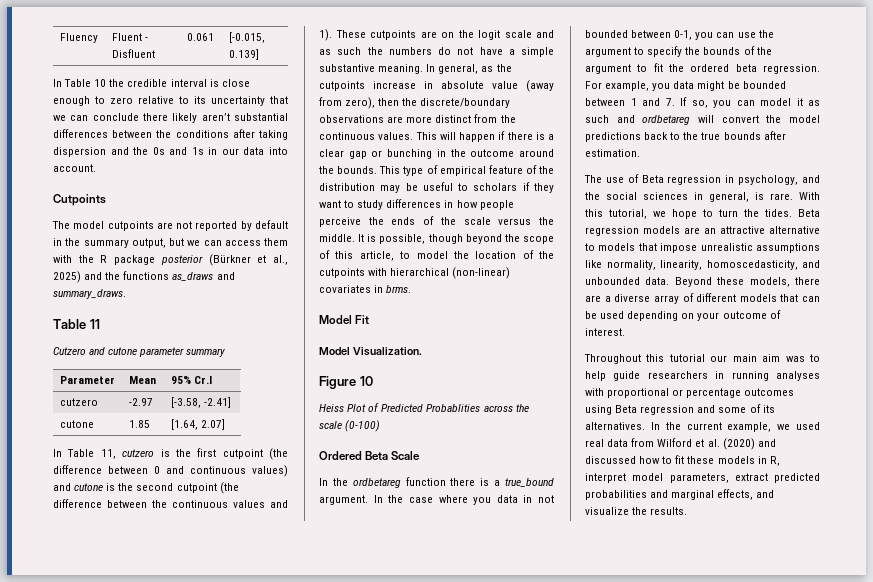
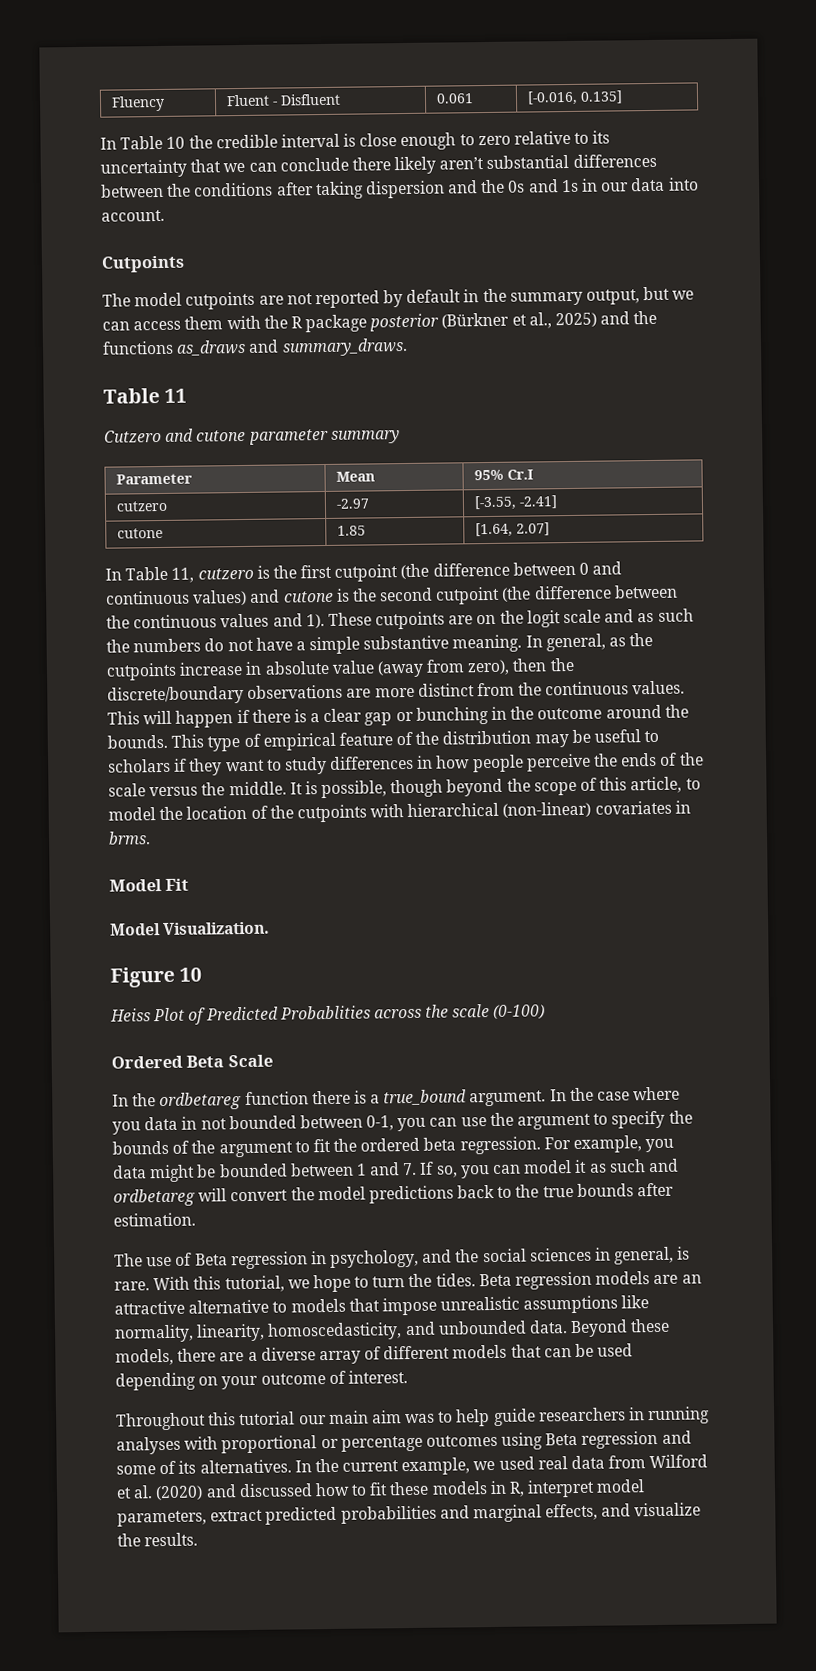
[228,32,265,43] [228,49,259,60] [-0.015, 0.139] -> [526,90,623,106] [-0.016, 0.135]
[170,397,201,408] [-3.58, -> [473,495,517,511] [-3.55,

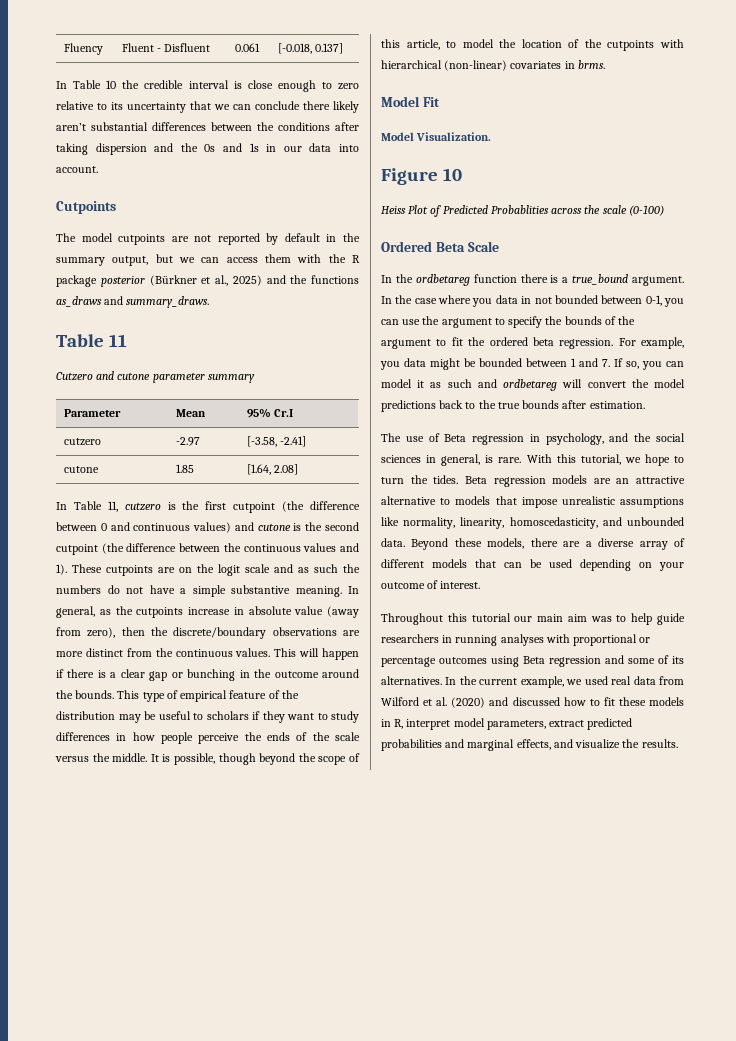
[526,90,623,106] [-0.016, 0.135] -> [278,43,344,54] [-0.018, 0.137]
[473,495,517,511] [-3.55, -> [247,436,278,447] [-3.58,
[515,522,550,536] 2.07] -> [274,464,299,475] 2.08]

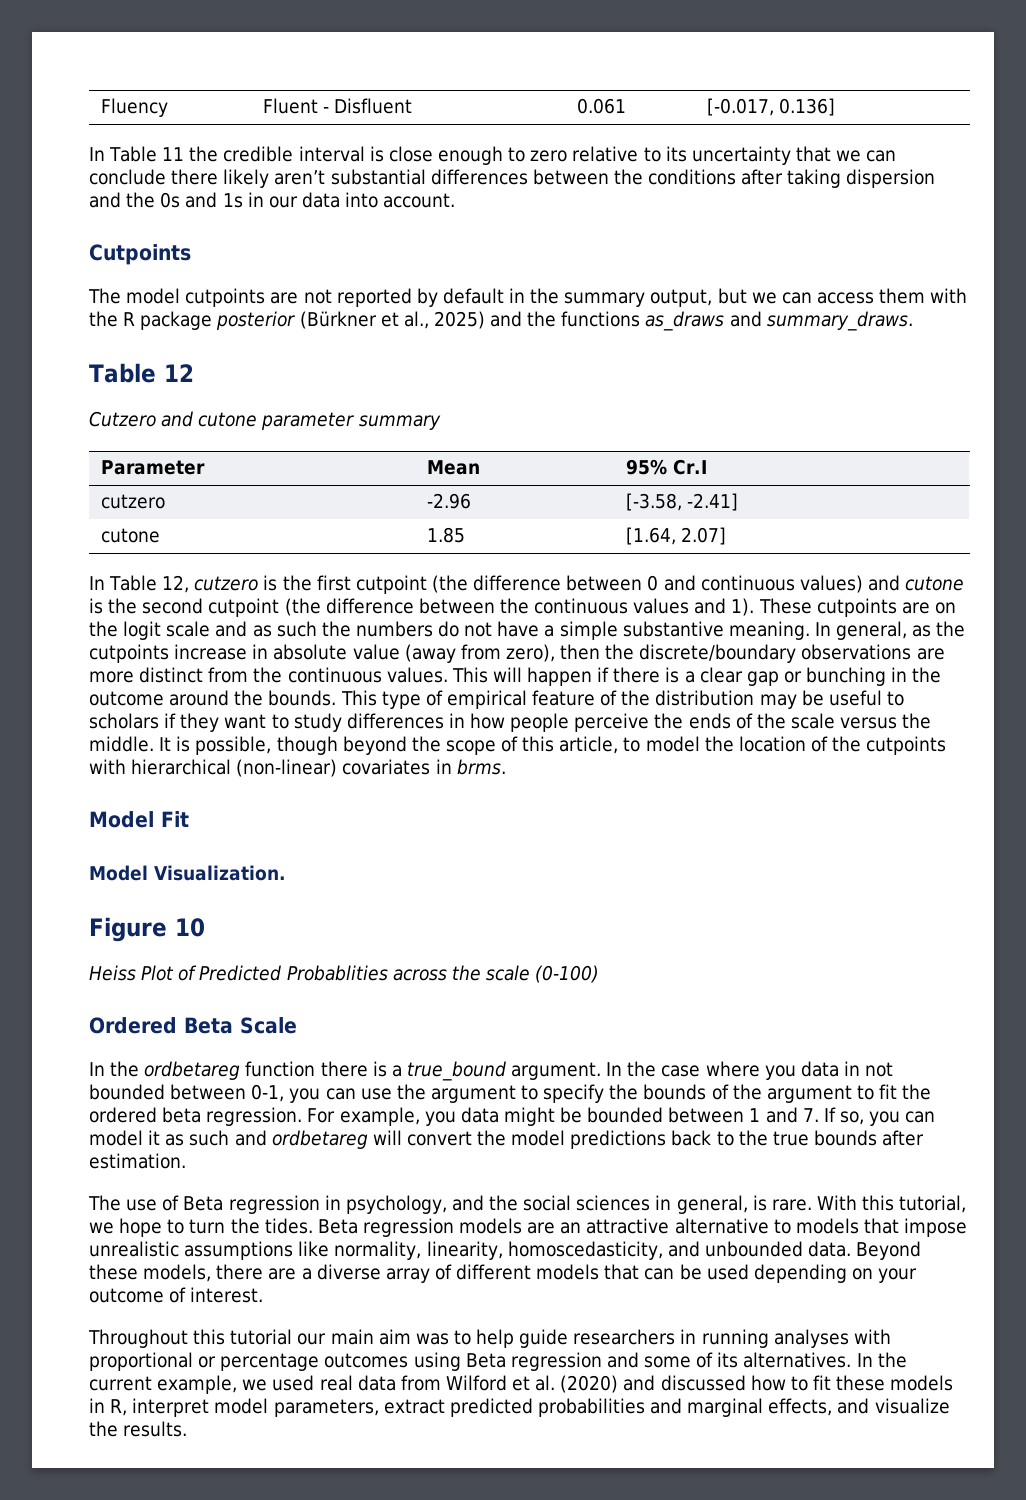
[278,43,344,54] [56,80,117,89] [-0.018, 0.137] // In Table 10 -> [706,98,835,116] [89,146,185,162] [-0.017, 0.136] // In Table 11
[108,334,127,347] 11 -> [163,364,194,382] 12
[176,437,201,446] -2.97 -> [426,493,471,509] -2.96
[274,464,299,475] [56,501,118,512] 2.08] // In Table 11, -> [680,527,726,545] [89,575,190,593] 2.07] // In Table 12,

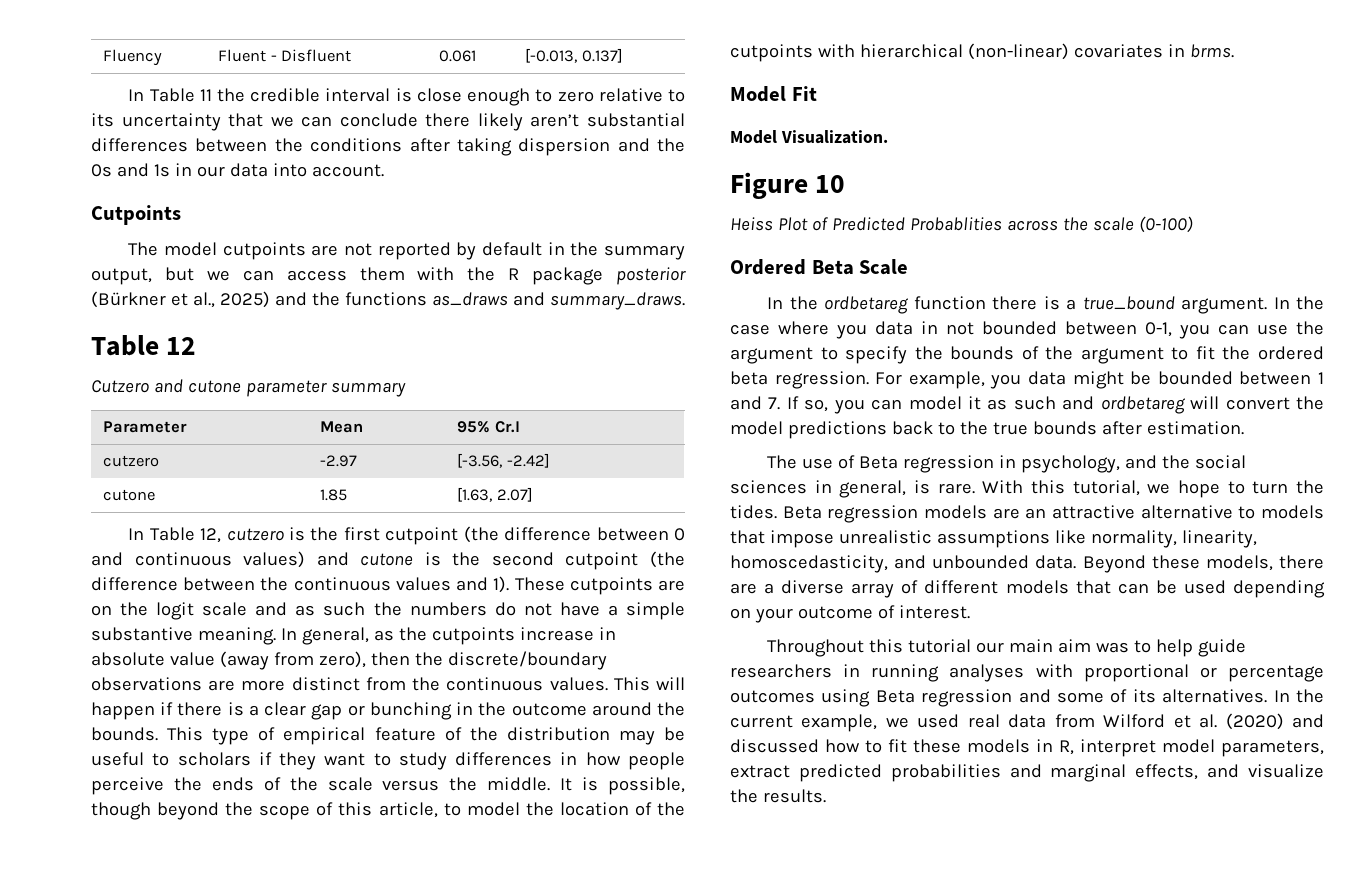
[706,98,835,116] [-0.017, 0.136] -> [525,48,623,63] [-0.013, 0.137]
[426,493,471,509] [625,493,738,511] -2.96 | [-3.58, -2.41] -> [320,455,358,467] [457,453,550,468] -2.97 | [-3.56, -2.42]
[625,527,676,545] [1.64, -> [457,487,493,502] [1.63,

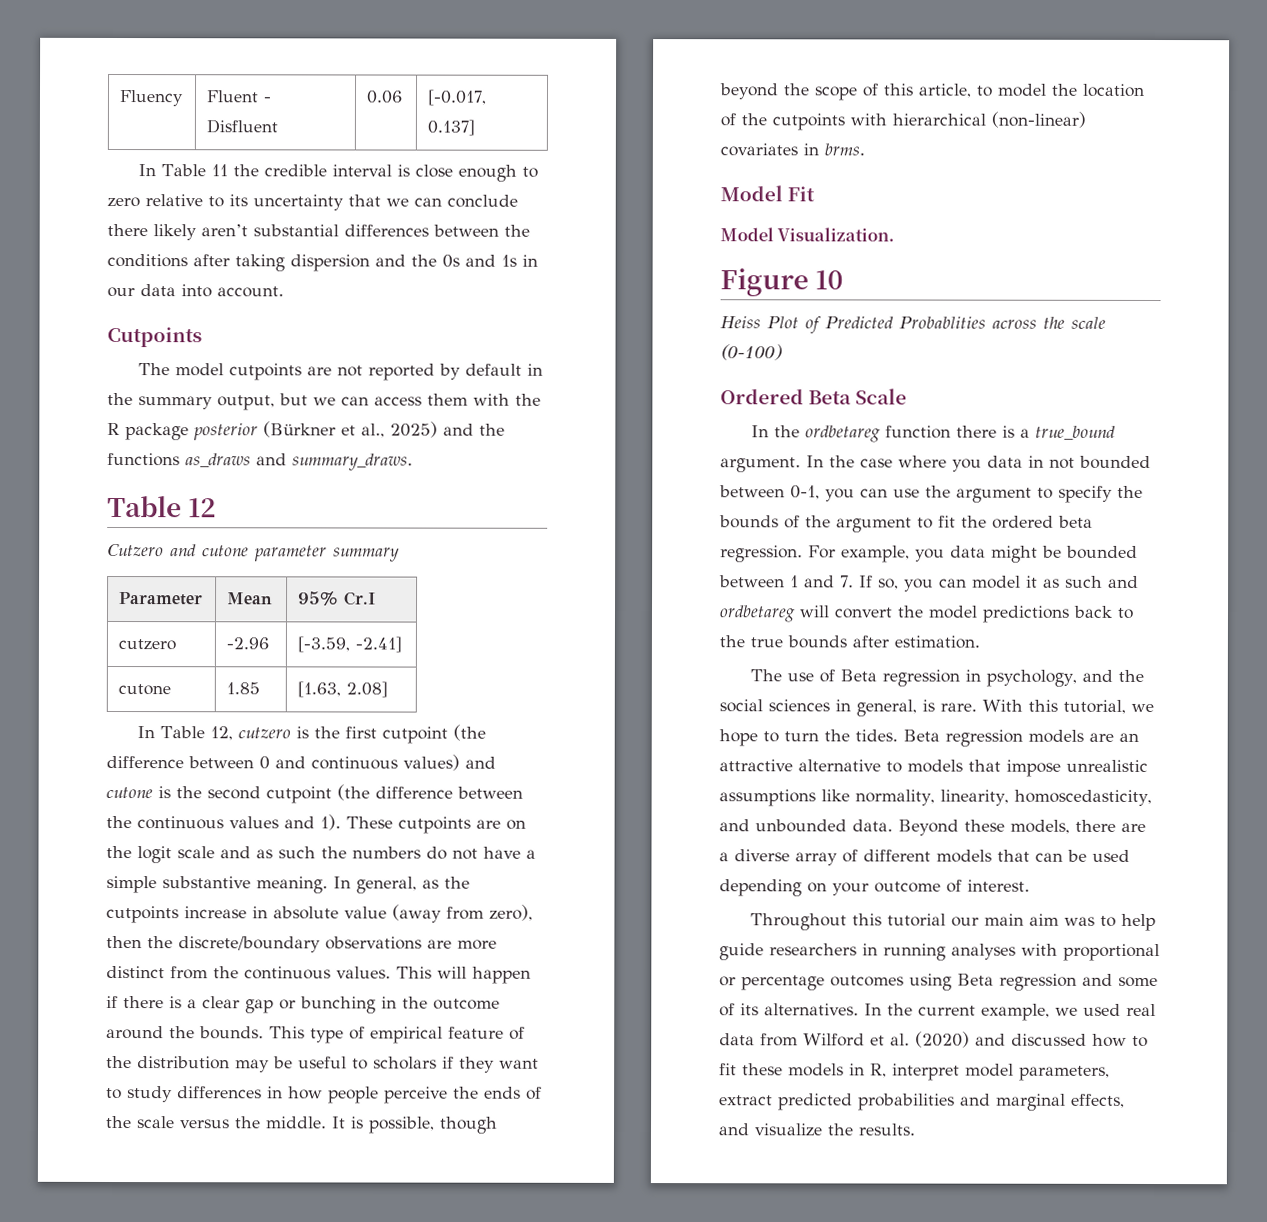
[439,50,477,62] [525,48,578,63] 0.061 | [-0.013, -> [366,90,403,104] [427,89,488,106] 0.06 | [-0.017,
[320,455,358,467] [457,453,550,468] -2.97 | [-3.56, -2.42] -> [226,637,270,650] [297,636,403,653] -2.96 | [-3.59, -2.41]
[496,487,533,502] 2.07] -> [346,681,389,698] 2.08]

